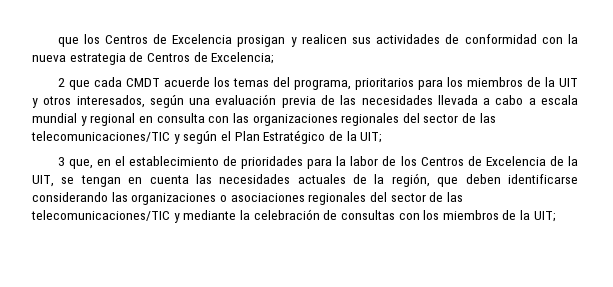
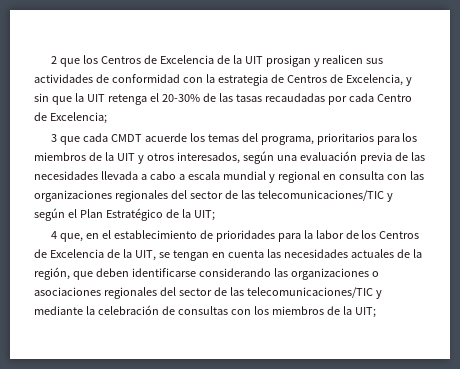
(57, 42) none -> [50,56,57,64] 2
(233, 39) none -> [216,55,263,64] de la UIT
[32,55,66,62] nueva -> (215, 78) none
(208, 57) none -> [345,74,412,86] [34,93,412,105] [34,112,47,121] Excelencia, y sin que la UIT retenga el 20-30% de las tasas recaudadas por cada Centro de
[57,78,65,87] 2 -> [50,134,57,142] 3
[57,157,65,166] 3 -> [50,231,57,239] 4

